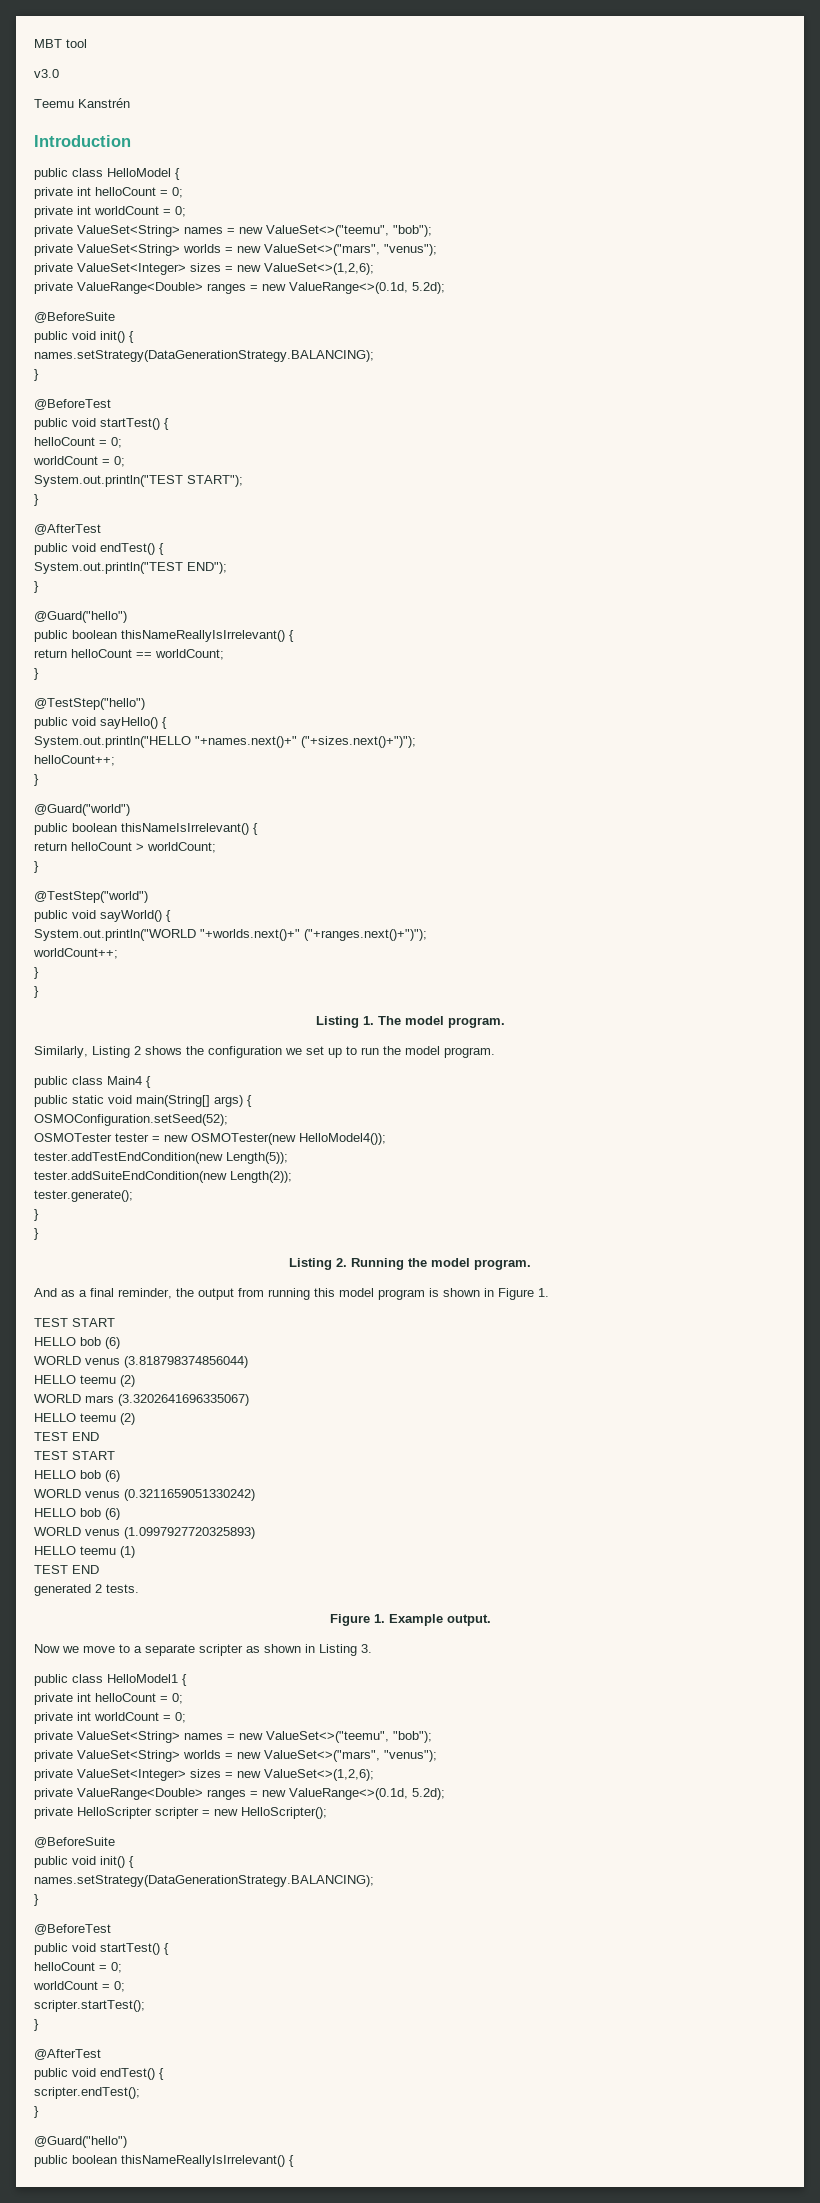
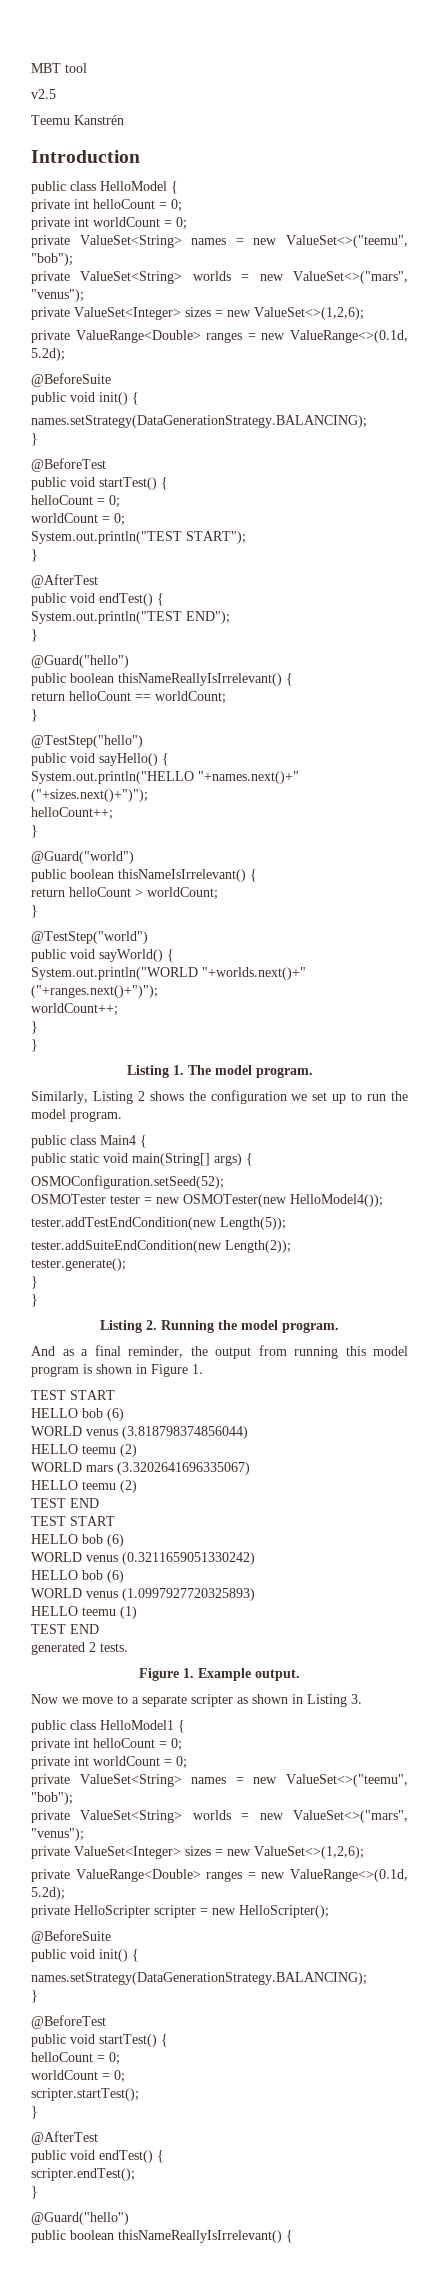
[34,69,59,78] v3.0 -> [31,89,56,99] v2.5

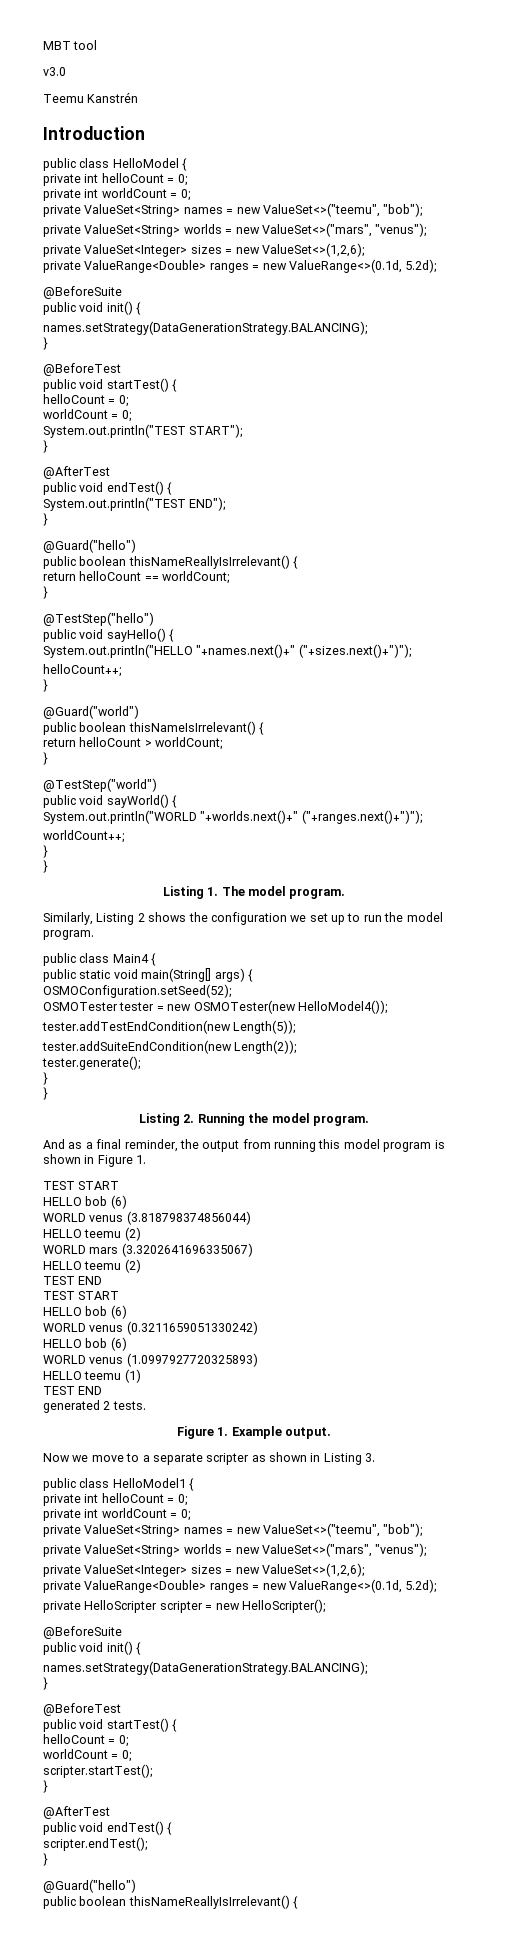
[31,89,56,99] v2.5 -> [43,67,66,76] v3.0

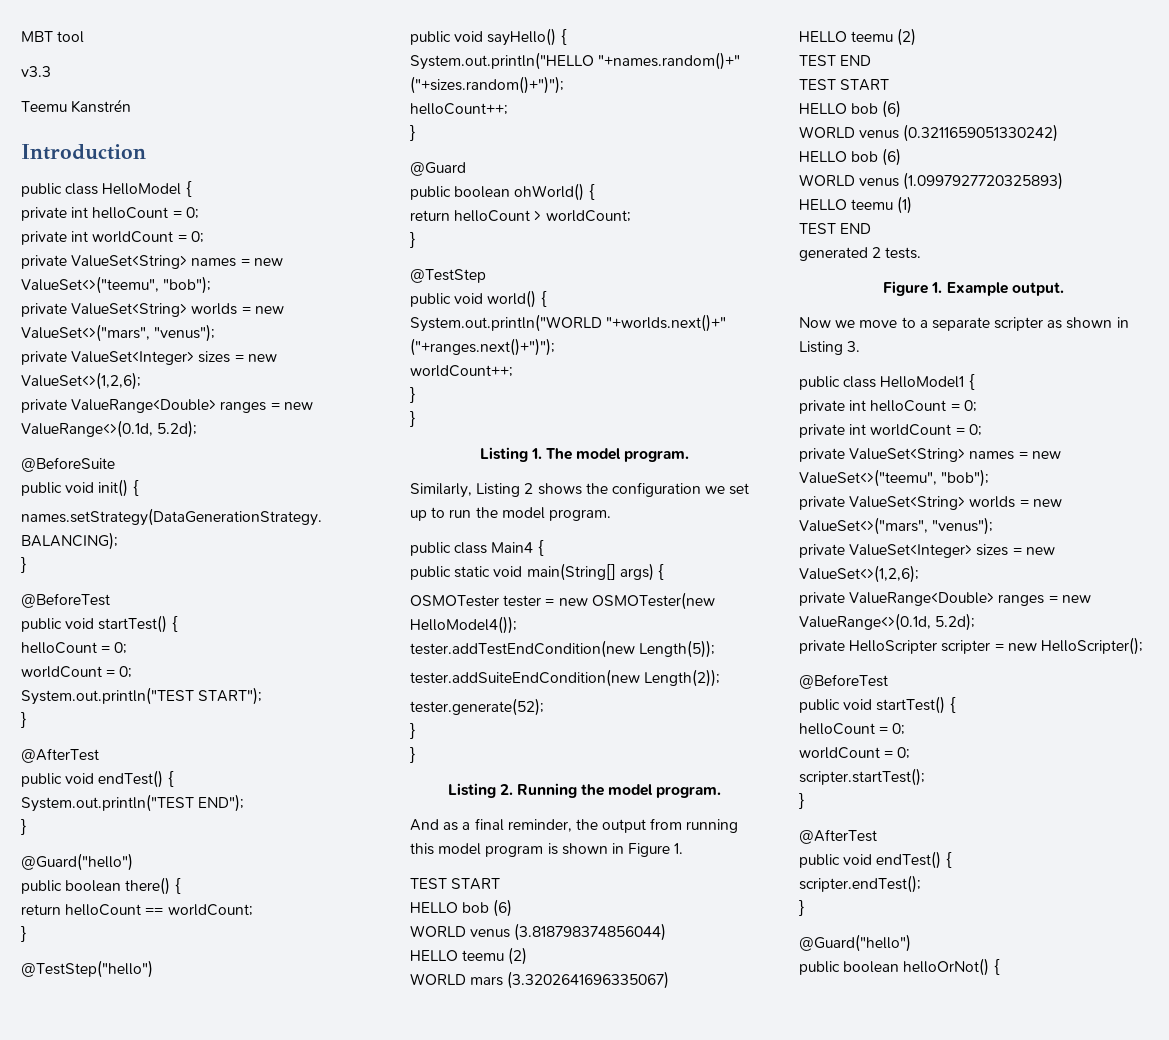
[43,67,66,76] v3.0 -> [21,66,51,77] v3.3
[128,555,290,569] thisNameReallyIsIrrelevant() -> [125,877,171,895] there()
[196,644,411,658] "+names.next()+" ("+sizes.next()+")"); -> [598,52,741,70] [410,76,564,94] "+names.random()+" ("+sizes.random()+")");
[43,705,139,719] [43,721,256,735] @Guard("world") // public boolean thisNameIsIrrelevant() -> [410,162,466,176] [410,183,585,201] @Guard // public boolean ohWorld()
[43,778,157,792] [43,794,169,808] @TestStep("world") // public void sayWorld() -> [410,269,486,283] [410,290,537,308] @TestStep // public void world()
[43,984,231,998] // OSMOConfiguration.setSeed(52); -> (664, 572) none
[42,1056,140,1070] tester.generate(); -> [410,698,544,716] tester.generate(52);
[43,1626,122,1639] [43,1641,142,1655] [43,1661,367,1675] [43,1677,48,1690] // @BeforeSuite // public void init() { // names.setStrategy(DataGenerationStrategy.BALANCING); // } -> (1143, 646) none
[128,1895,290,1909] thisNameReallyIsIrrelevant() -> [903,958,990,976] helloOrNot()

